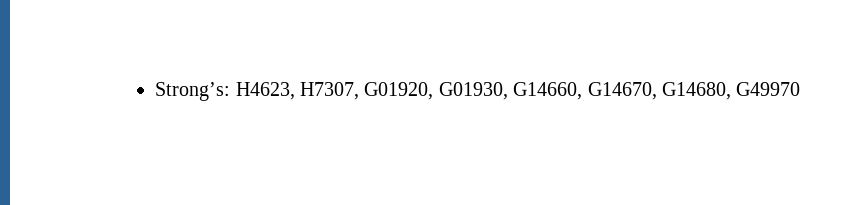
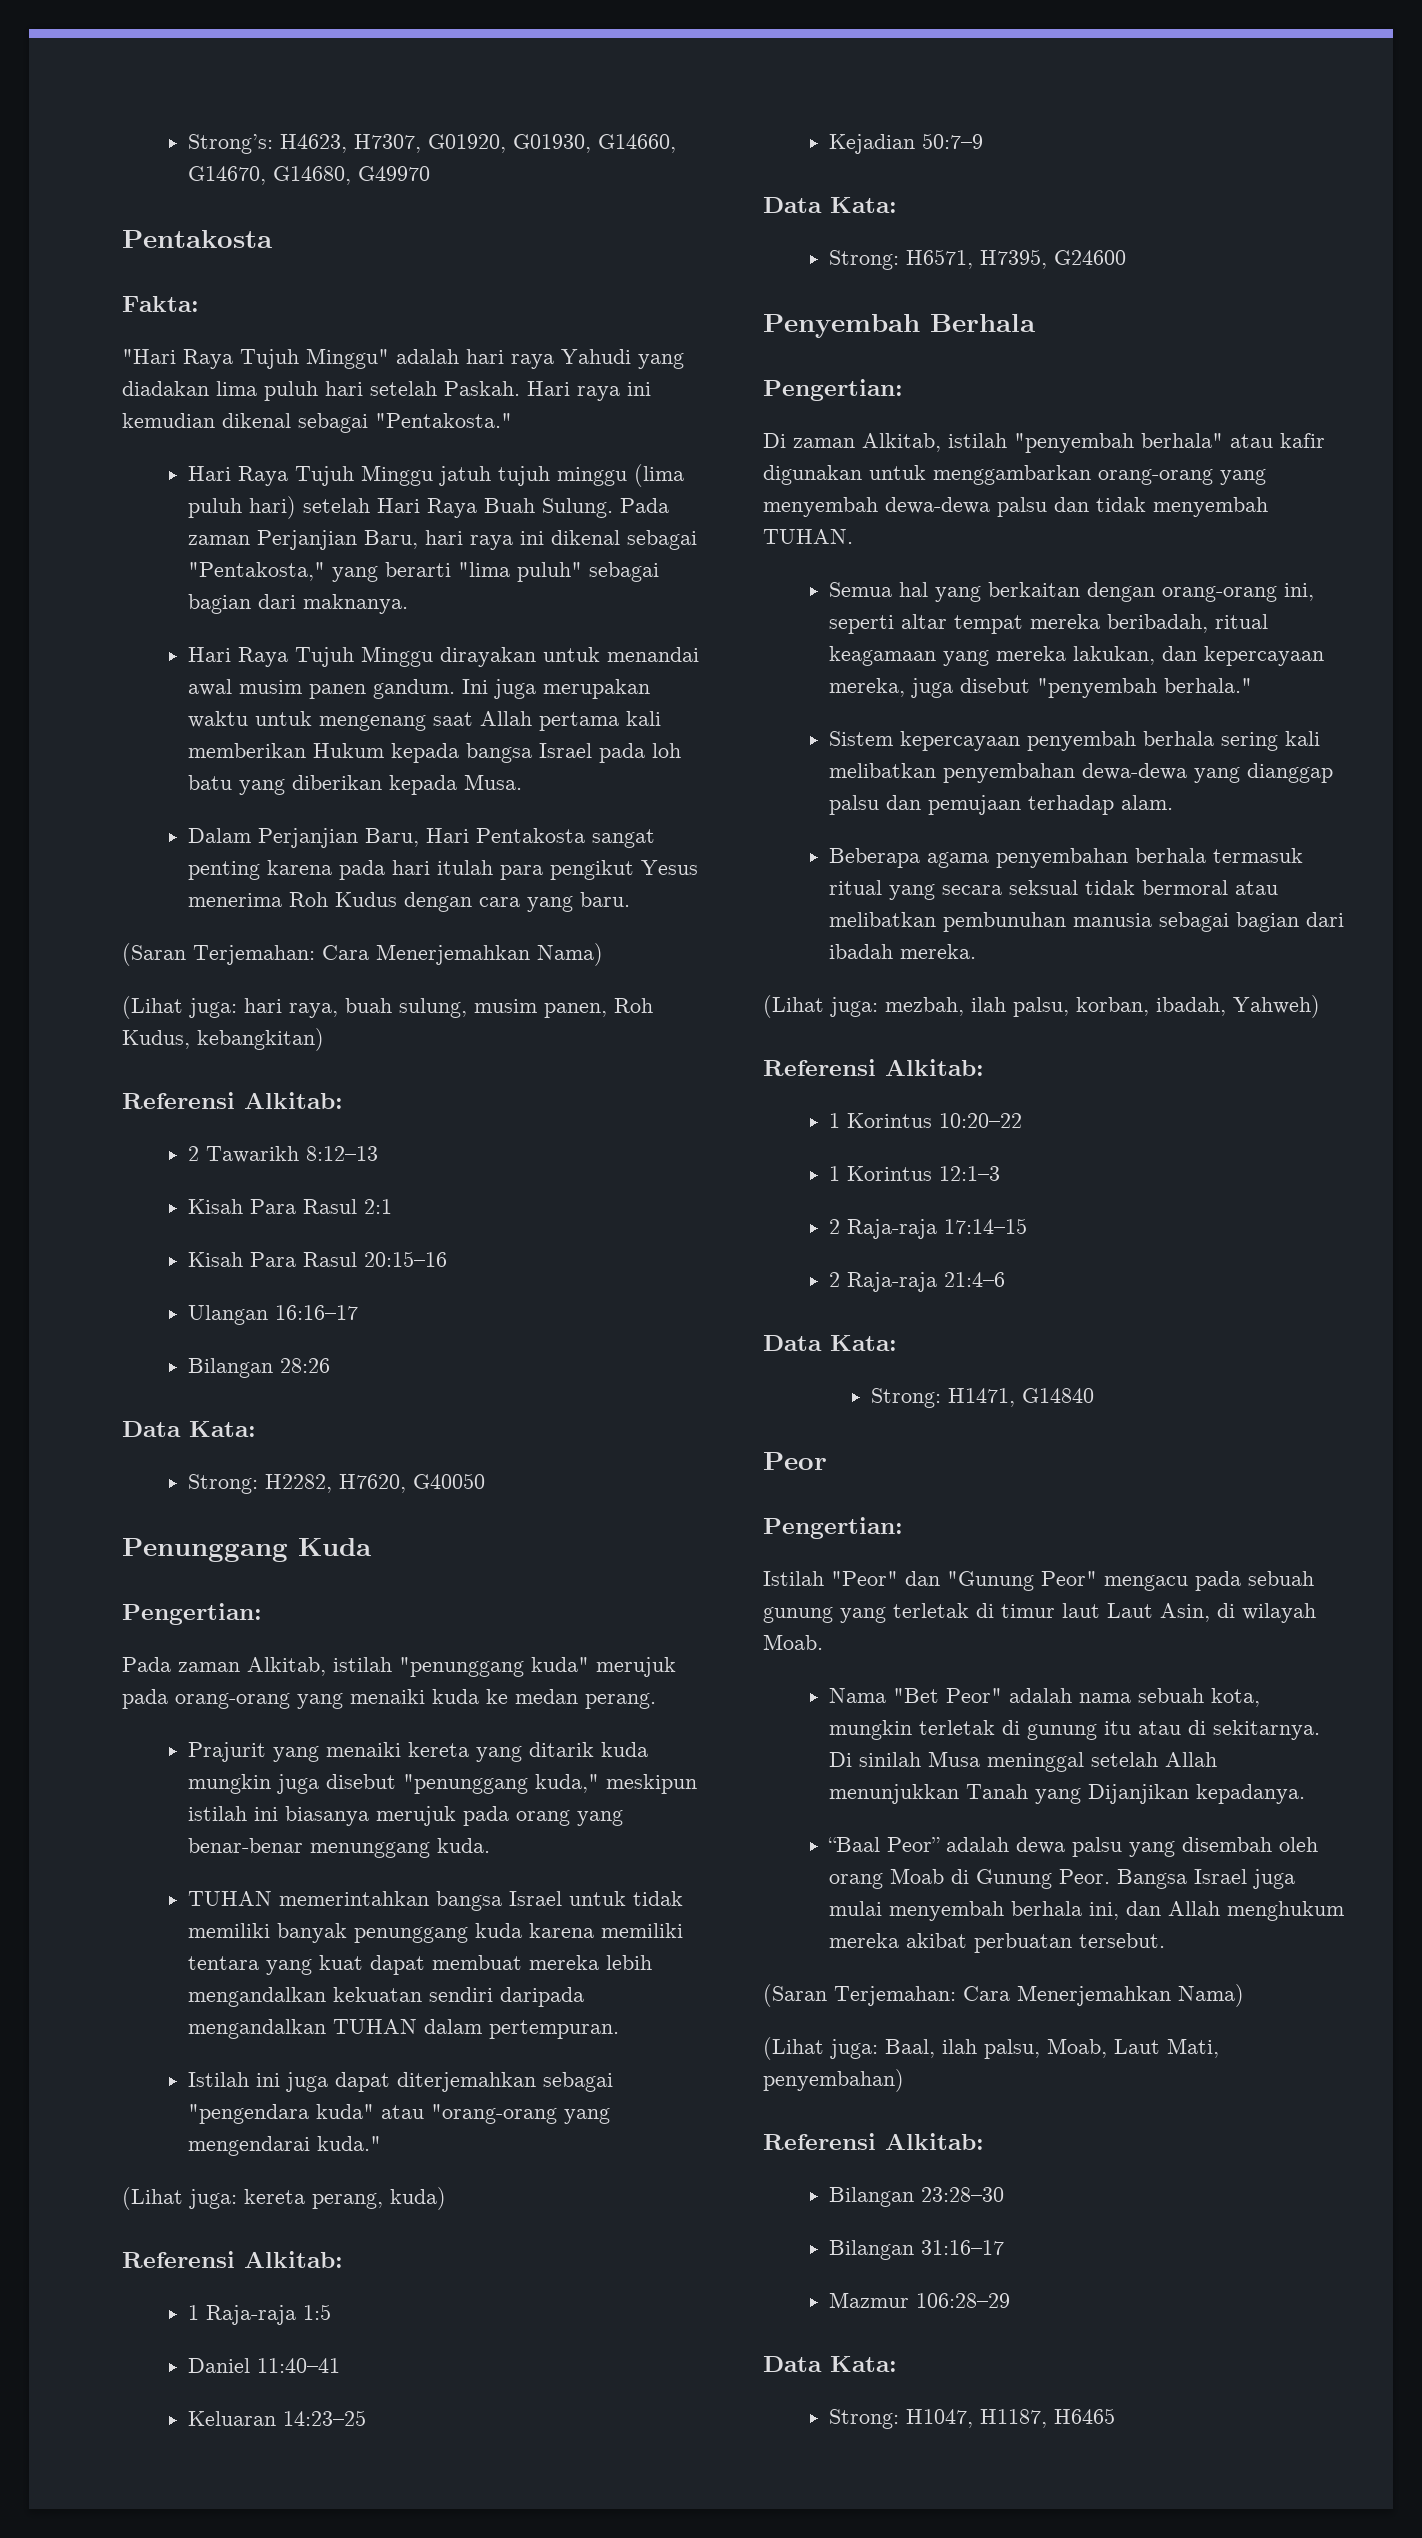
(801, 89) none -> [122,230,273,248] [122,296,199,312] [122,348,684,369] [122,381,651,401] [122,413,512,433] [187,464,684,487] [187,496,669,519] [187,530,697,550] [187,562,659,582] [187,594,408,614] [187,646,699,667] [187,679,650,699] [187,711,661,731] [187,743,681,763] [187,774,522,795] [187,828,655,848] [187,860,698,880] [187,892,630,912] [122,943,603,966] [122,996,653,1019] [122,1028,324,1051] [122,1092,343,1109] [187,1146,378,1163] [187,1199,392,1214] [187,1251,447,1267] [187,1305,358,1325] [187,1358,330,1378] [122,1421,256,1437] [187,1473,485,1494] [122,1538,372,1562] [122,1603,262,1625] [122,1657,676,1677] [122,1689,656,1709] [187,1742,648,1762] [187,1774,697,1794] [187,1806,623,1826] [187,1838,490,1858] [187,1891,683,1911] [187,1923,683,1943] [187,1955,652,1975] [187,1987,584,2007] [187,2019,619,2039] [187,2072,613,2092] [187,2104,610,2124] [187,2136,381,2156] [122,2187,446,2210] [122,2251,343,2268] [187,2304,331,2325] [187,2358,340,2373] [187,2410,366,2426] [828,133,983,154] [763,197,897,213] [828,249,1126,270] [763,314,1036,338] [763,379,903,401] [763,433,1325,453] [763,465,1266,485] [763,497,1268,517] [763,529,853,544] [828,582,1314,602] [828,614,1268,634] [828,646,1324,666] [828,678,1252,698] [828,731,1320,751] [828,763,1333,783] [828,795,1173,815] [828,848,1303,868] [828,880,1278,900] [828,912,1344,932] [828,944,976,959] [763,995,1320,1018] [763,1059,984,1076] [828,1113,1022,1128] [828,1166,1000,1181] [828,1218,1027,1239] [828,1272,1005,1292] [763,1335,897,1351] [871,1388,1095,1408] [763,1452,827,1470] [763,1517,903,1539] [763,1571,1314,1591] [763,1603,1316,1623] [763,1634,823,1650] [828,1688,1260,1707] [828,1720,1320,1740] [828,1751,1217,1772] [828,1784,1305,1804] [827,1837,1318,1857] [828,1868,1295,1889] [828,1901,1344,1921] [828,1933,1165,1953] [763,1984,1244,2007] [763,2037,1219,2060] [763,2069,904,2092] [763,2133,984,2150] [828,2187,1004,2207] [828,2240,1004,2260] [828,2292,1010,2308] [763,2356,897,2372] [828,2408,1115,2429] // Pentakosta // Fakta: // "Hari Raya Tujuh Minggu" adalah hari raya Yahudi yang diadakan lima puluh hari setelah Paskah. Hari raya ini kemudian dikenal sebagai "Pentakosta." // Hari Raya Tujuh Minggu jatuh tujuh minggu (lima puluh hari) setelah Hari Raya Buah Sulung. Pada zaman Perjanjian Baru, hari raya ini dikenal sebagai "Pentakosta," yang berarti "lima puluh" sebagai bagian dari maknanya. // Hari Raya Tujuh Minggu dirayakan untuk menandai awal musim panen gandum. Ini juga merupakan waktu untuk mengenang saat Allah pertama kali memberikan Hukum kepada bangsa Israel pada loh batu yang diberikan kepada Musa. // Dalam Perjanjian Baru, Hari Pentakosta sangat penting karena pada hari itulah para pengikut Yesus menerima Roh Kudus dengan cara yang baru. // (Saran Terjemahan: Cara Menerjemahkan Nama) // (Lihat juga: hari raya, buah sulung, musim panen, Roh Kudus, kebangkitan) // Referensi Alkitab: // 2 Tawarikh 8:12–13 // Kisah Para Rasul 2:1 // Kisah Para Rasul 20:15–16 // Ulangan 16:16–17 // Bilangan 28:26 // Data Kata: // Strong: H2282, H7620, G40050 // Penunggang Kuda // Pengertian: // Pada zaman Alkitab, istilah "penunggang kuda" merujuk pada orang-orang yang menaiki kuda ke medan perang. // Prajurit yang menaiki kereta yang ditarik kuda mungkin juga disebut "penunggang kuda," meskipun istilah ini biasanya merujuk pada orang yang benar-benar menunggang kuda. // TUHAN memerintahkan bangsa Israel untuk tidak memiliki banyak penunggang kuda karena memiliki tentara yang kuat dapat membuat mereka lebih mengandalkan kekuatan sendiri daripada mengandalkan TUHAN dalam pertempuran. // Istilah ini juga dapat diterjemahkan sebagai "pengendara kuda" atau "orang-orang yang mengendarai kuda." // (Lihat juga: kereta perang, kuda) // Referensi Alkitab: // 1 Raja-raja 1:5 // Daniel 11:40–41 // Keluaran 14:23–25 // Kejadian 50:7–9 // Data Kata: // Strong: H6571, H7395, G24600 // Penyembah Berhala // Pengertian: // Di zaman Alkitab, istilah "penyembah berhala" atau kafir digunakan untuk menggambarkan orang-orang yang menyembah dewa-dewa palsu dan tidak menyembah TUHAN. // Semua hal yang berkaitan dengan orang-orang ini, seperti altar tempat mereka beribadah, ritual keagamaan yang mereka lakukan, dan kepercayaan mereka, juga disebut "penyembah berhala." // Sistem kepercayaan penyembah berhala sering kali melibatkan penyembahan dewa-dewa yang dianggap palsu dan pemujaan terhadap alam. // Beberapa agama penyembahan berhala termasuk ritual yang secara seksual tidak bermoral atau melibatkan pembunuhan manusia sebagai bagian dari ibadah mereka. // (Lihat juga: mezbah, ilah palsu, korban, ibadah, Yahweh) // Referensi Alkitab: // 1 Korintus 10:20–22 // 1 Korintus 12:1–3 // 2 Raja-raja 17:14–15 // 2 Raja-raja 21:4–6 // Data Kata: // Strong: H1471, G14840 // Peor // Pengertian: // Istilah "Peor" dan "Gunung Peor" mengacu pada sebuah gunung yang terletak di timur laut Laut Asin, di wilayah Moab. // Nama "Bet Peor" adalah nama sebuah kota, mungkin terletak di gunung itu atau di sekitarnya. Di sinilah Musa meninggal setelah Allah menunjukkan Tanah yang Dijanjikan kepadanya. // “Baal Peor” adalah dewa palsu yang disembah oleh orang Moab di Gunung Peor. Bangsa Israel juga mulai menyembah berhala ini, dan Allah menghukum mereka akibat perbuatan tersebut. // (Saran Terjemahan: Cara Menerjemahkan Nama) // (Lihat juga: Baal, ilah palsu, Moab, Laut Mati, penyembahan) // Referensi Alkitab: // Bilangan 23:28–30 // Bilangan 31:16–17 // Mazmur 106:28–29 // Data Kata: // Strong: H1047, H1187, H6465

